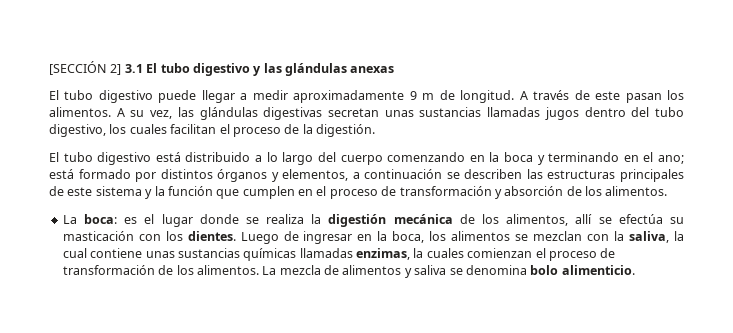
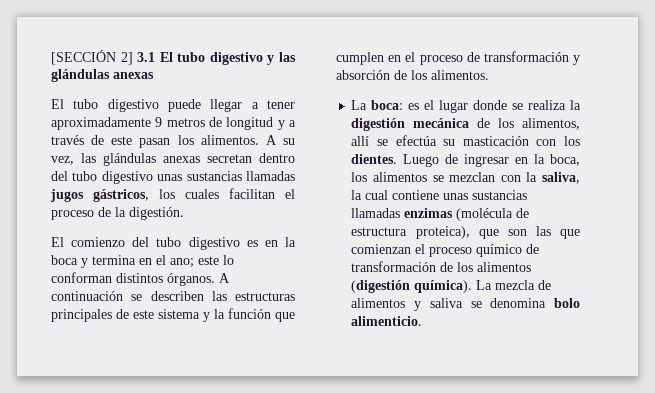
[252,90,288,100] medir -> [267,100,295,109] tener
[422,90,528,103] m de longitud. A -> [166,117,296,130] metros de longitud y a
[263,107,684,120] [49,124,106,137] digestivas secretan unas sustancias llamadas jugos dentro del tubo digestivo, -> [163,153,295,163] [51,171,295,184] [50,189,149,202] anexas secretan dentro del tubo digestivo unas sustancias llamadas jugos gástricos,
[63,152,466,165] tubo digestivo está distribuido a lo largo del cuerpo comenzando -> [71,237,258,250] comienzo del tubo digestivo es
[548,152,620,162] terminando -> [92,255,136,265] termina
[49,169,360,182] está formado por distintos órganos y elementos, a -> [198,255,234,265] [51,272,230,286] este lo conforman distintos órganos. A
[243,248,464,261] químicas llamadas enzimas, la cuales -> [351,208,530,221] [351,226,580,239] llamadas enzimas (molécula de estructura proteica), que son las que
(597, 256) none -> [476,244,523,257] químico
[196,265,259,275] alimentos. -> [477,262,532,272] [351,280,473,293] alimentos (digestión química).

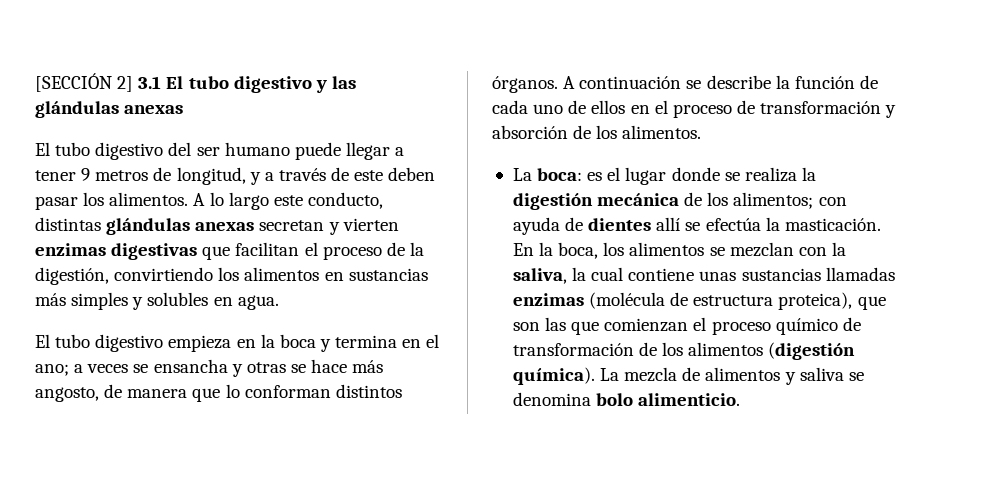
(159, 105) none -> [168,142,290,156] del ser humano
[51,117,151,130] aproximadamente -> (76, 175) none
[226,117,274,130] longitud -> [176,167,246,185] longitud,
[139,138,171,148] pasan -> [388,167,436,181] [35,196,78,210] deben pasar
[283,138,295,145] [51,153,295,166] [51,171,295,184] [50,189,219,202] su vez, las glándulas anexas secretan dentro del tubo digestivo unas sustancias llamadas jugos gástricos, los cuales -> [209,192,383,210] [35,217,399,235] [35,243,231,260] lo largo este conducto, distintas glándulas anexas secretan y vierten enzimas digestivas que
[129,207,184,220] [51,237,258,250] digestión. // El comienzo del tubo digestivo es -> [35,267,428,285] [35,292,279,310] [35,334,232,352] digestión, convirtiendo los alimentos en sustancias más simples y solubles en agua. // El tubo digestivo empieza
[198,256,219,265] este -> [74,359,384,377] [35,384,221,402] a veces se ensancha y otras se hace más angosto, de manera que
[150,291,295,301] [51,308,295,322] [336,52,384,65] describen las estructuras principales de este sistema y la función que cumplen -> [706,75,878,89] [492,100,626,114] describe la función de cada uno de ellos
[522,118,580,130] [351,135,580,146] [351,154,529,167] alimentos, allí se efectúa su masticación con los dientes. Luego de ingresar en -> [733,192,847,209] [512,217,881,235] [512,243,534,256] alimentos; con ayuda de dientes allí se efectúa la masticación. En

